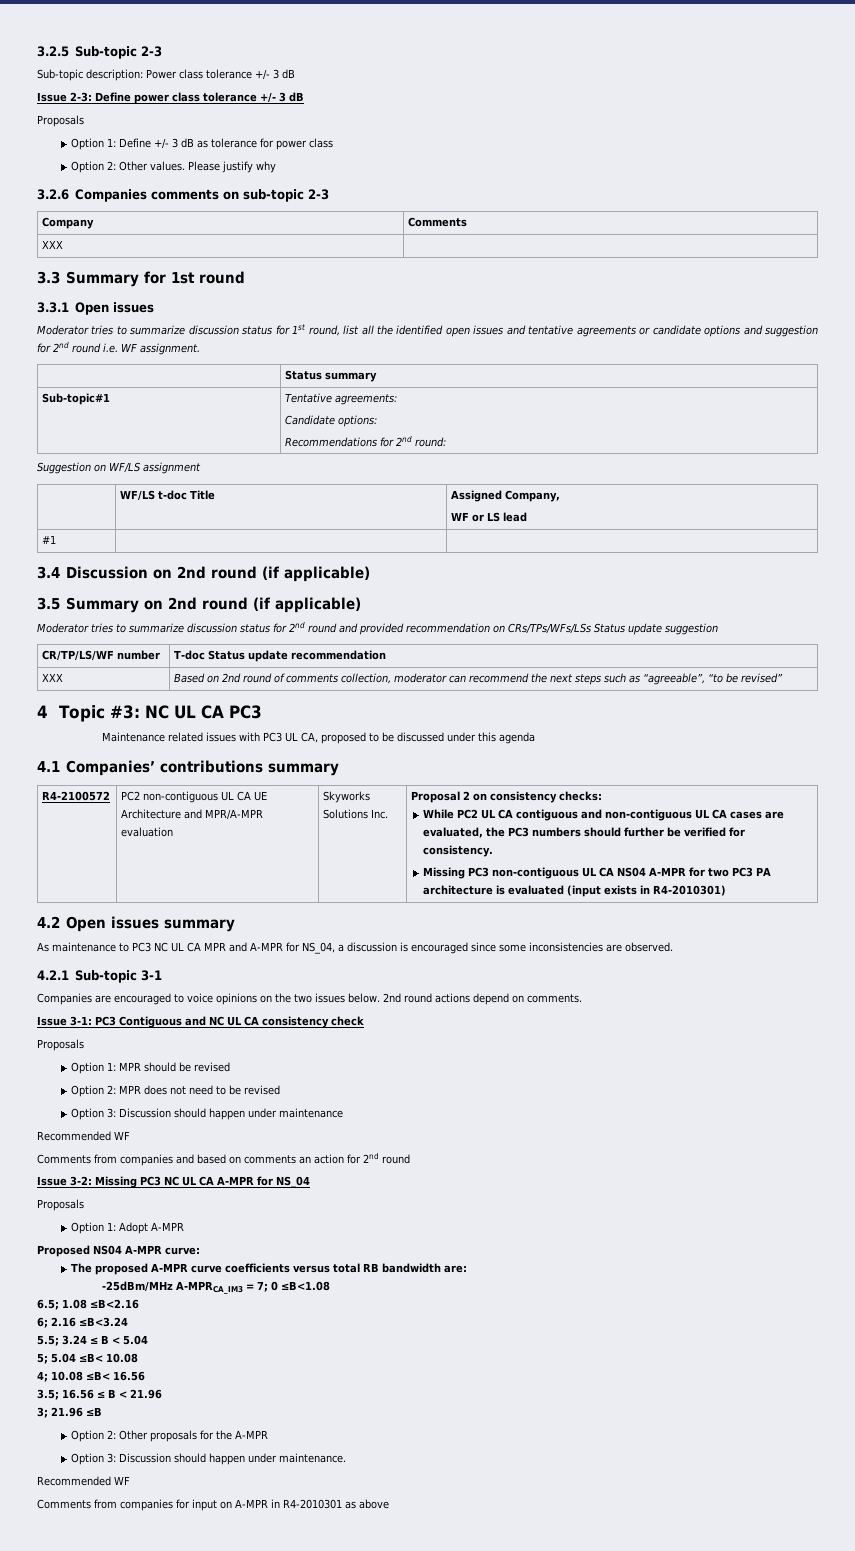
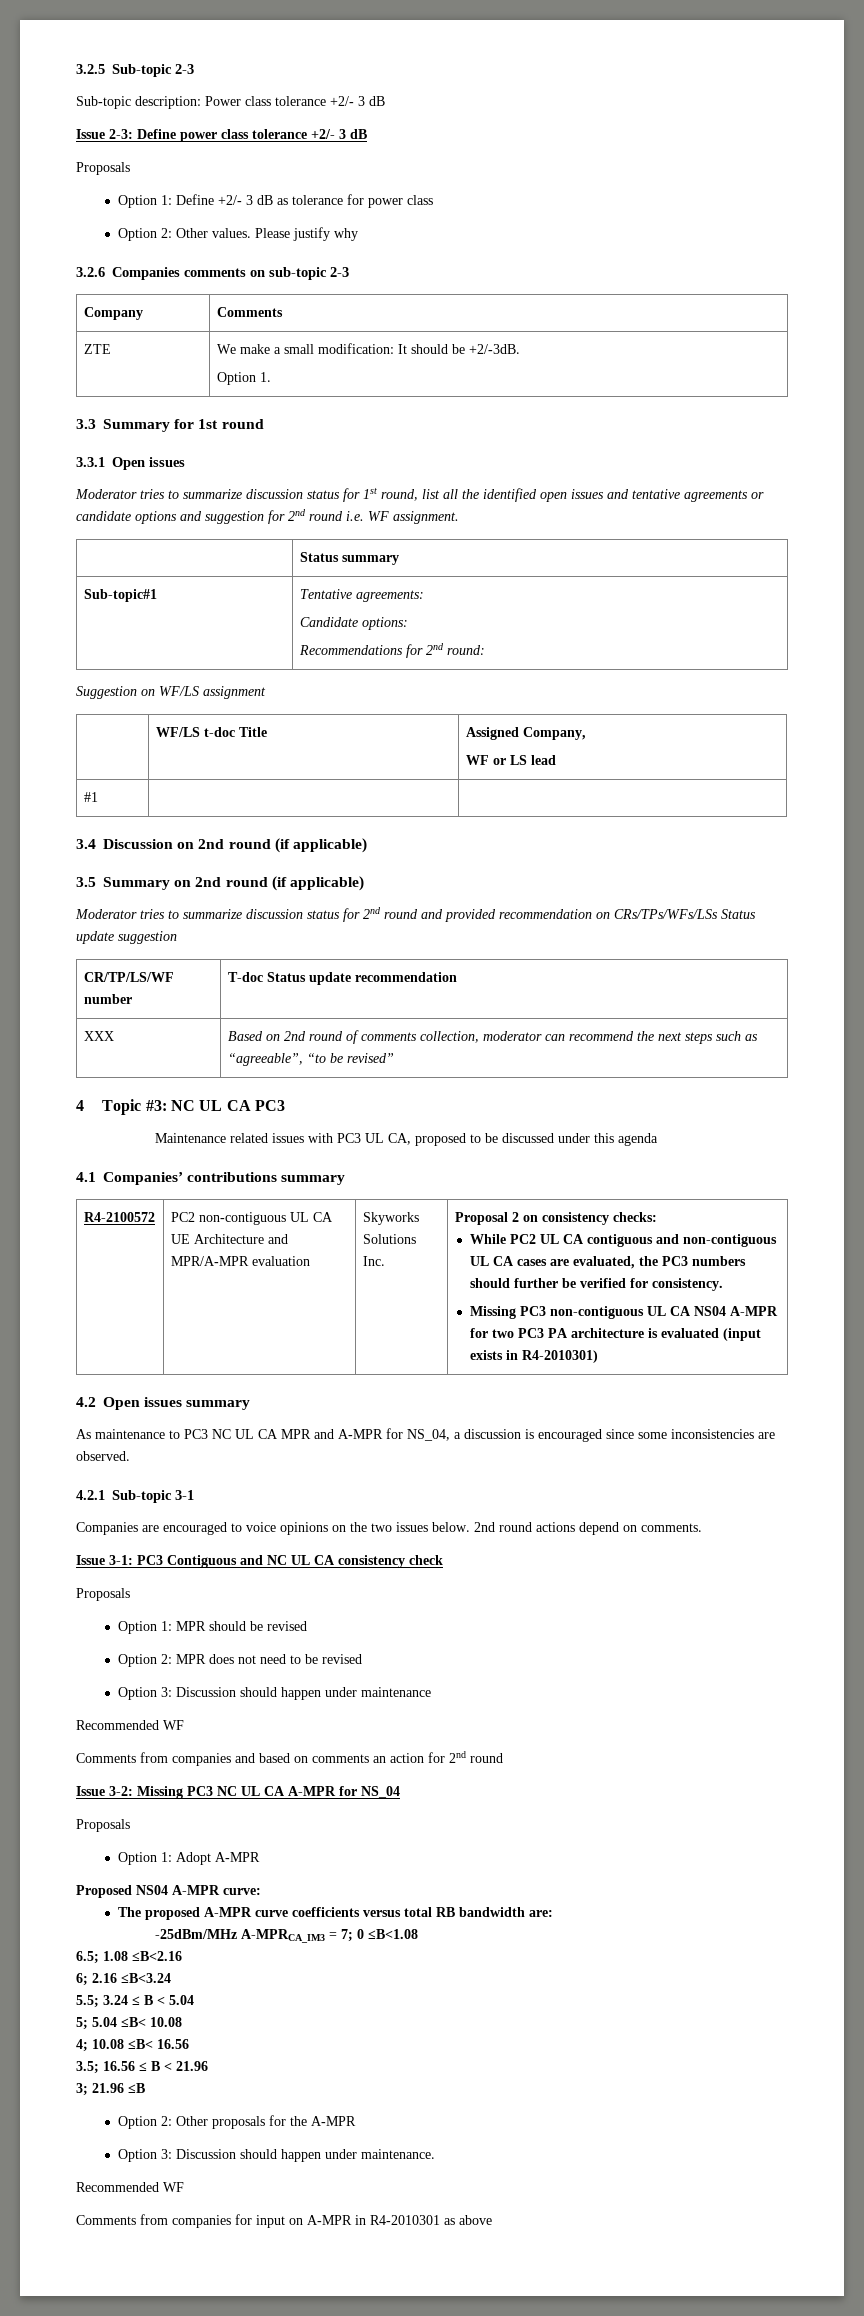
[255,69,270,80] +/- -> [330,96,354,106] +2/-
[260,92,276,103] +/- -> [311,129,335,139] +2/-
[153,138,169,149] +/- -> [217,195,242,205] +2/-
[42,240,64,249] XXX | -> [83,344,111,354] [216,343,520,354] [216,372,271,385] ZTE | We make a small modification: It should be +2/-3dB. // Option 1.

